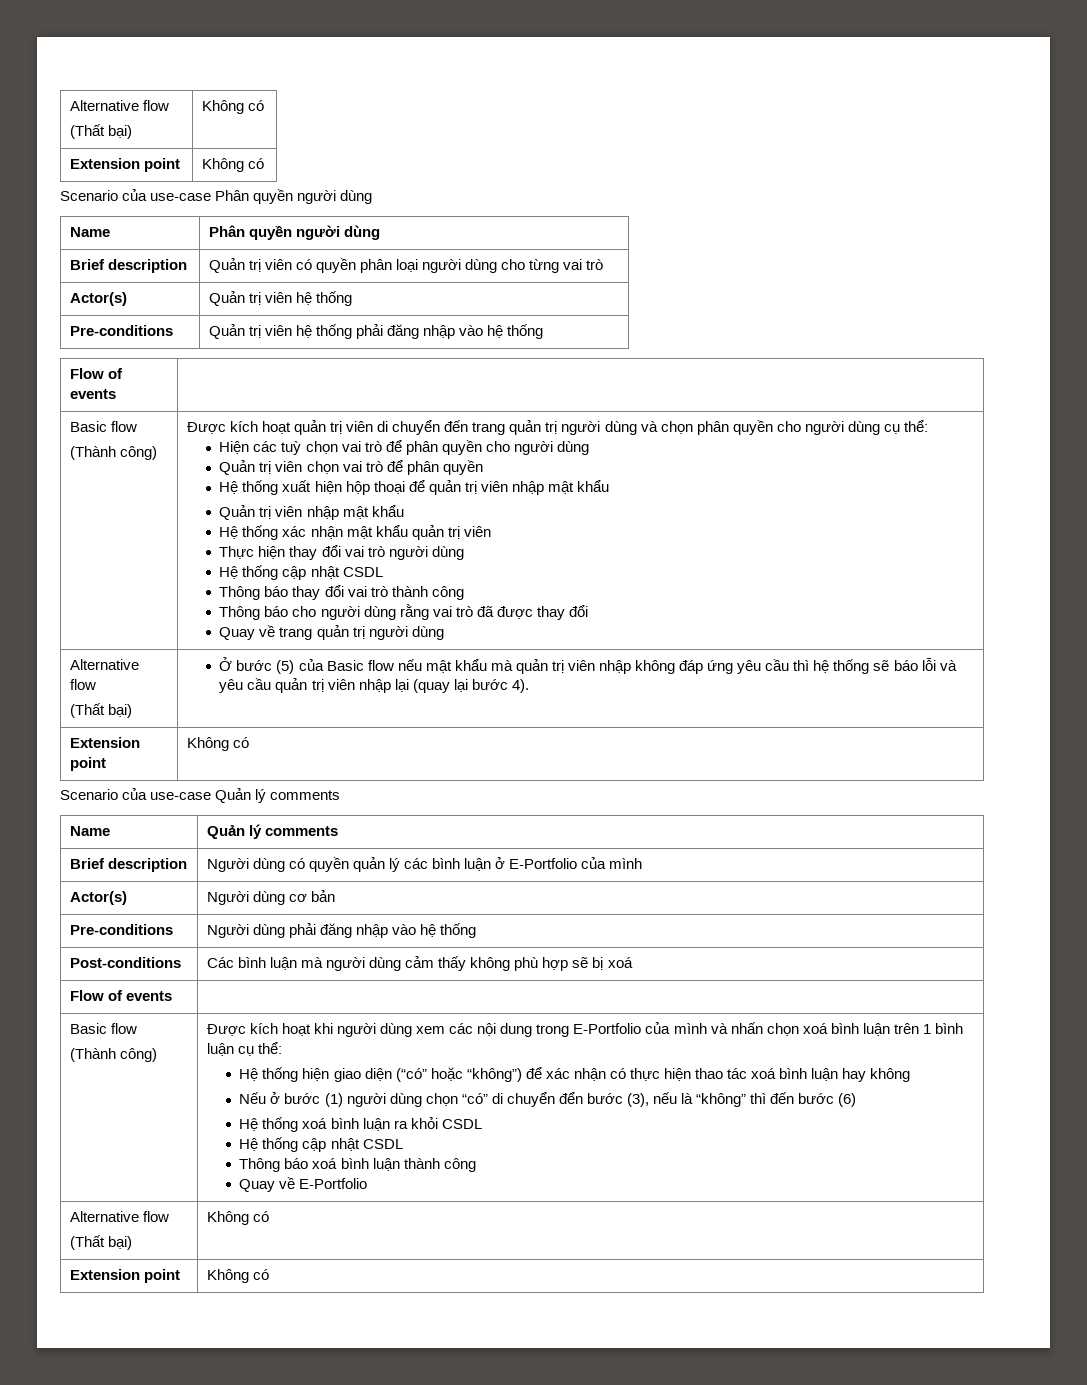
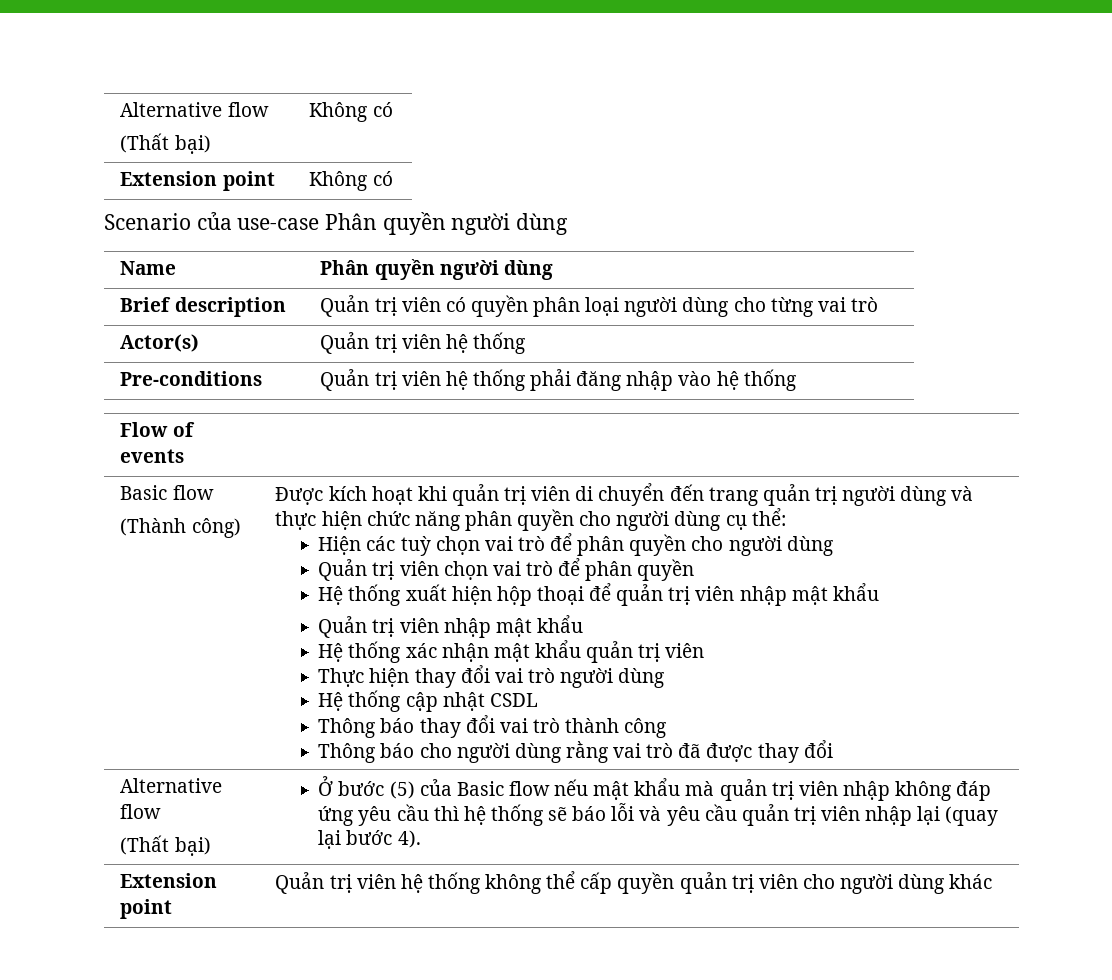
(291, 427) none -> [417,486,447,501] khi
[660,421,693,434] chọn -> [275,511,460,531] thực hiện chức năng
[219,625,444,640] // Quay về trang quản trị người dùng -> (833, 749) none
[186,737,249,751] [60,788,341,803] [69,826,110,836] [206,824,338,839] [69,858,187,872] [206,857,643,872] [69,891,127,905] [206,890,336,905] [69,924,173,935] [206,923,477,938] [69,957,181,968] [206,956,633,971] [69,990,172,1001] [69,1023,137,1034] [69,1048,157,1062] [206,1022,963,1037] [206,1042,282,1056] [239,1067,911,1082] [239,1092,857,1107] [239,1117,482,1132] [239,1137,403,1152] [239,1158,476,1172] [239,1177,368,1192] [69,1211,169,1222] [69,1235,132,1250] [206,1211,269,1225] [69,1269,180,1283] [206,1269,269,1283] Không có // Scenario của use-case Quản lý comments // Name | Quản lý comments // Brief description | Người dùng có quyền quản lý các bình luận ở E-Portfolio của mình // Actor(s) | Người dùng cơ bản // Pre-conditions | Người dùng phải đăng nhập vào hệ thống // Post-conditions | Các bình luận mà người dùng cảm thấy không phù hợp sẽ bị xoá // Flow of events | // Basic flow // (Thành công) | Được kích hoạt khi người dùng xem các nội dung trong E-Portfolio của mình và nhấn chọn xoá bình luận trên 1 bình luận cụ thể: // Hệ thống hiện giao diện (“có” hoặc “không”) để xác nhận có thực hiện thao tác xoá bình luận hay không // Nếu ở bước (1) người dùng chọn “có” di chuyển đển bước (3), nếu là “không” thì đến bước (6) // Hệ thống xoá bình luận ra khỏi CSDL // Hệ thống cập nhật CSDL // Thông báo xoá bình luận thành công // Quay về E-Portfolio // Alternative flow // (Thất bại) | Không có // Extension point | Không có -> [275,871,993,894] Quản trị viên hệ thống không thể cấp quyền quản trị viên cho người dùng khác

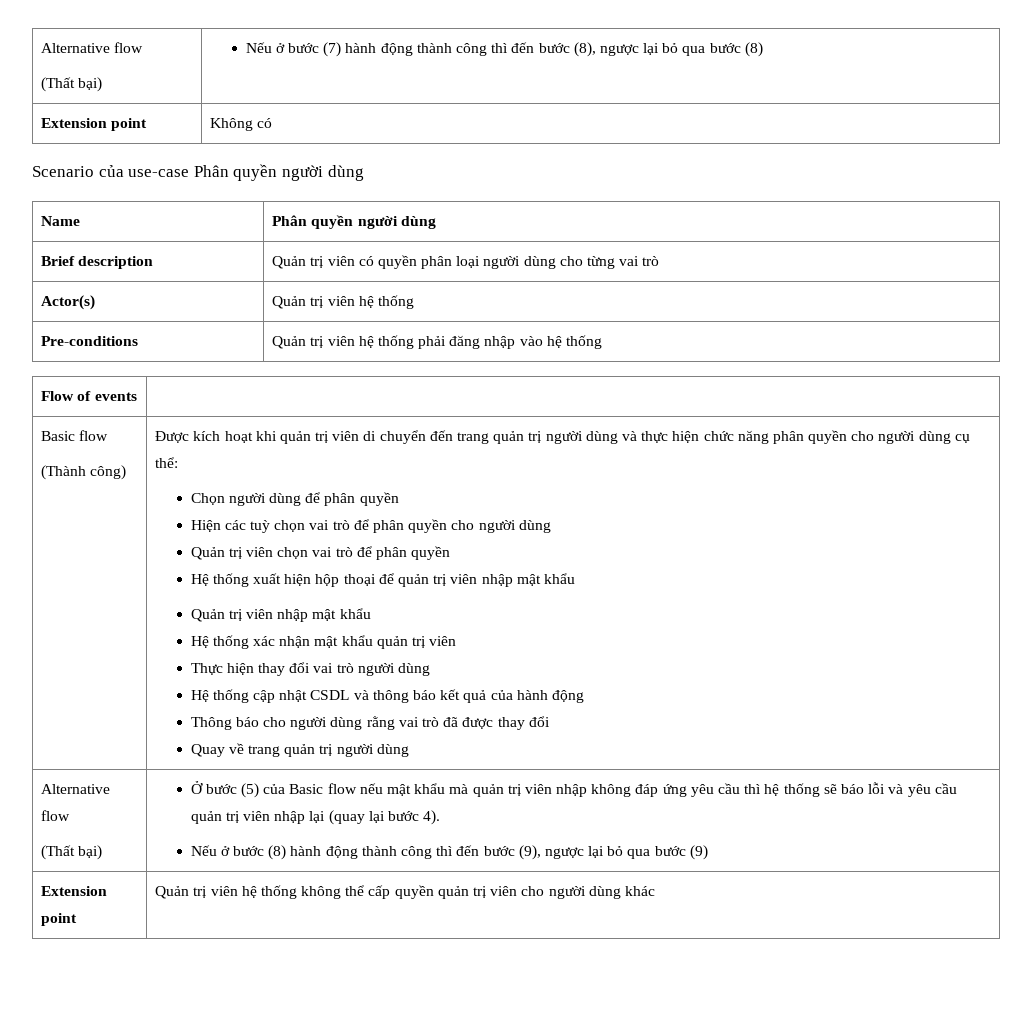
[120,102,269,117] [120,133,211,154] [309,102,393,122] Alternative flow // (Thất bại) | Không có -> [41,42,144,53] [41,77,103,92] [245,42,763,57] Alternative flow // (Thất bại) | Nếu ở bước (7) hành động thành công thì đến bước (8), ngược lại bỏ qua bước (8)
(786, 517) none -> [190,492,399,506] // Chọn người dùng để phân quyền
[318,715,667,738] // Thông báo thay đổi vai trò thành công -> [353,689,584,703] và thông báo kết quả của hành động
(833, 749) none -> [190,743,409,757] // Quay về trang quản trị người dùng
(421, 839) none -> [190,845,708,860] // Nếu ở bước (8) hành động thành công thì đến bước (9), ngược lại bỏ qua bước (9)

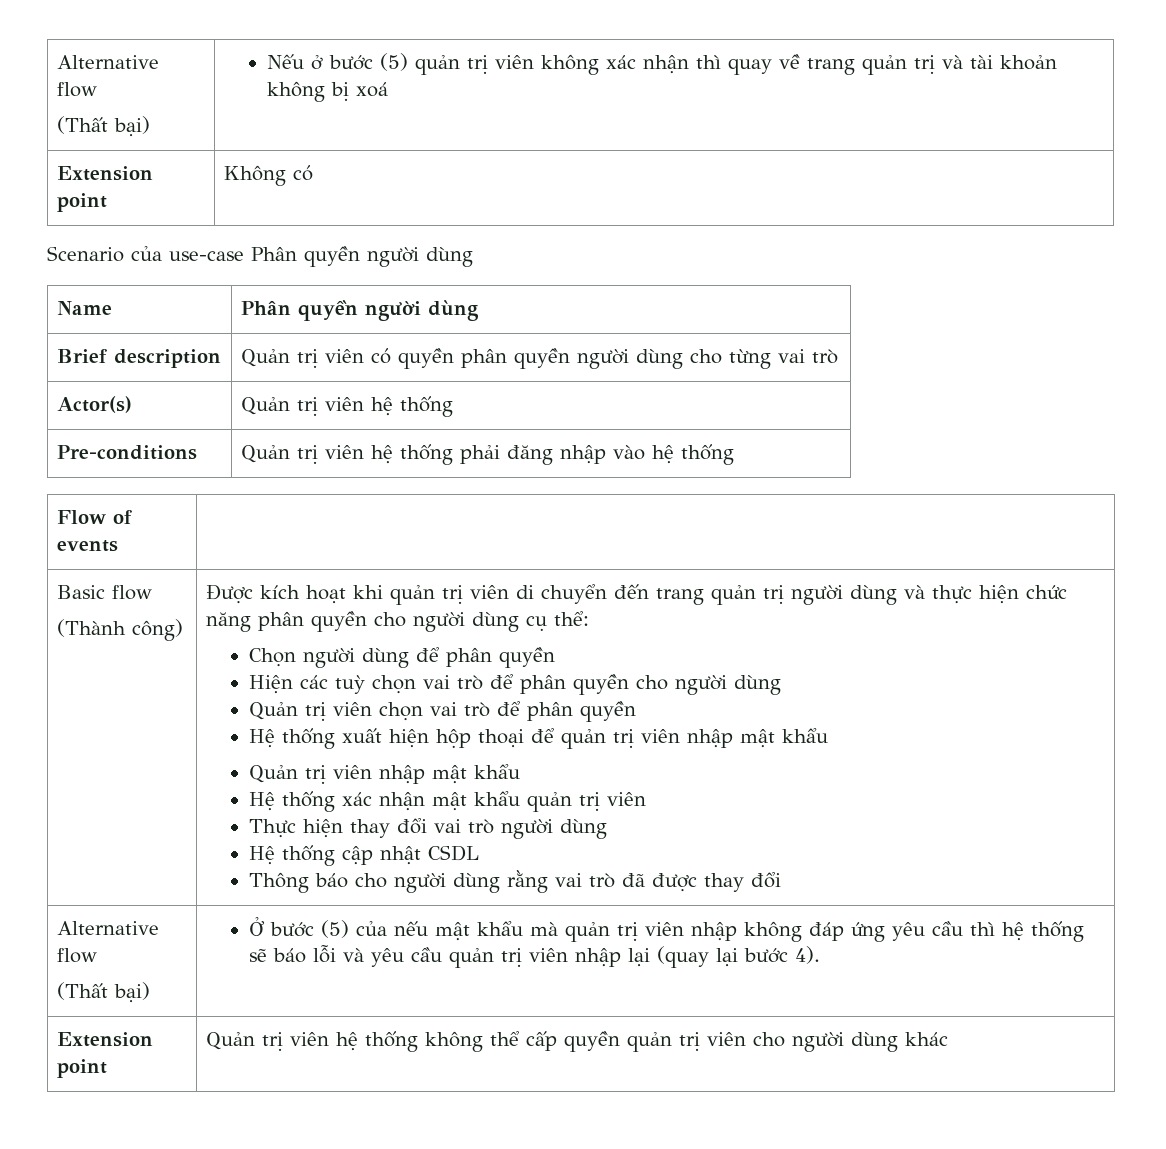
[323,42,763,57] (7) hành động thành công thì đến bước (8), ngược lại bỏ qua bước (8) -> [380,53,1058,75] [267,81,389,102] (5) quản trị viên không xác nhận thì quay về trang quản trị và tài khoản không bị xoá
[456,256,481,268] loại -> [513,348,570,369] quyền
[353,689,584,703] và thông báo kết quả của hành động -> (480, 853) none
[190,743,409,757] // Quay về trang quản trị người dùng -> (782, 880) none
[289,783,357,794] Basic flow -> (388, 928) none
[190,845,708,860] // Nếu ở bước (8) hành động thành công thì đến bước (9), ngược lại bỏ qua bước (9) -> (821, 955) none

